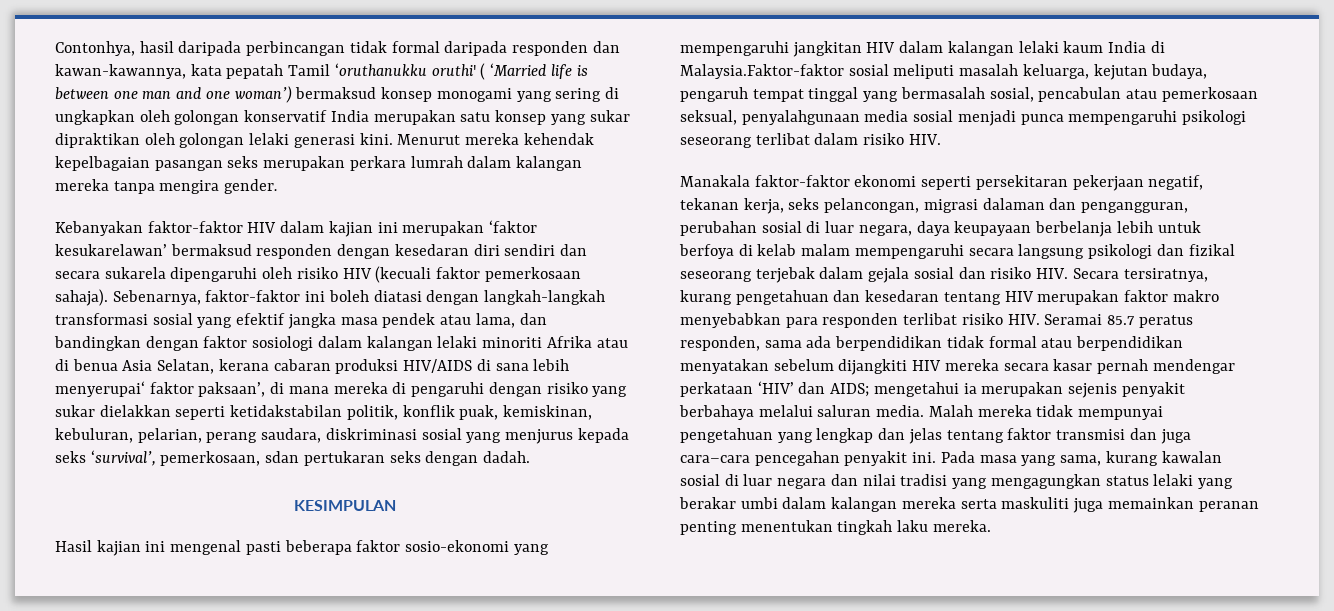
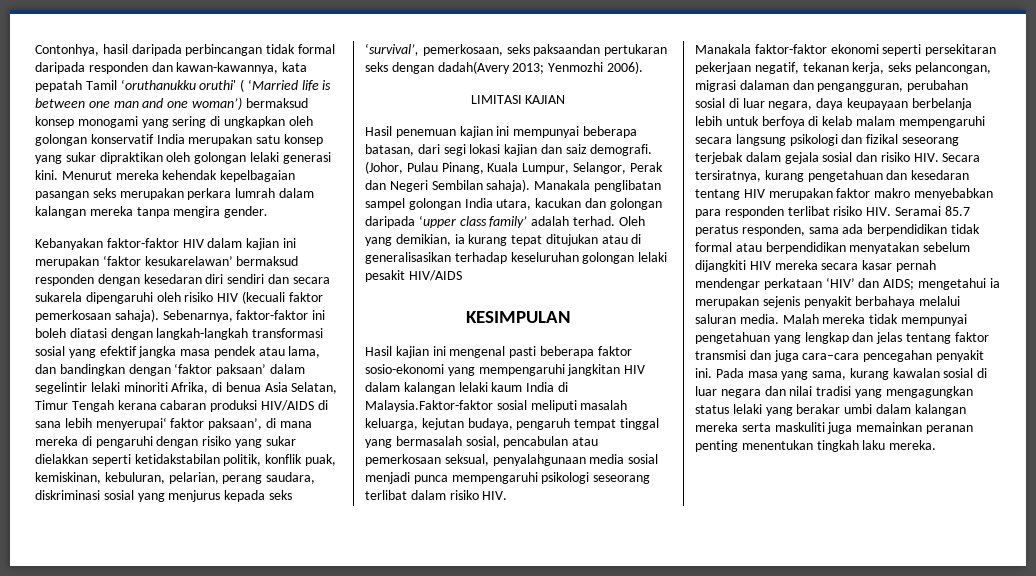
[203,336,628,351] faktor sosiologi dalam kalangan lelaki minoriti Afrika atau -> [174,363,305,376] [35,382,209,394] ‘faktor paksaan’ dalam segelintir lelaki minoriti Afrika,
(215, 366) none -> [35,400,114,412] Timur Tengah
[265,451,300,463] sdan -> [506,44,601,56] seks paksaandan
[483,451,531,463] dadah. -> [437,61,643,74] [470,95,566,104] [365,126,637,138] [365,144,653,156] [365,161,663,174] [365,179,661,192] [365,198,662,210] [365,215,645,228] [365,234,642,246] [365,252,668,264] [365,270,462,282] dadah(Avery 2013; Yenmozhi 2006). // LIMITASI KAJIAN // Hasil penemuan kajian ini mempunyai beberapa batasan, dari segi lokasi kajian dan saiz demografi. (Johor, Pulau Pinang, Kuala Lumpur, Selangor, Perak dan Negeri Sembilan sahaja). Manakala penglibatan sampel golongan India utara, kacukan dan golongan daripada ‘upper class family’ adalah terhad. Oleh yang demikian, ia kurang tepat ditujukan atau di generalisasikan terhadap keseluruhan golongan lelaki pesakit HIV/AIDS

